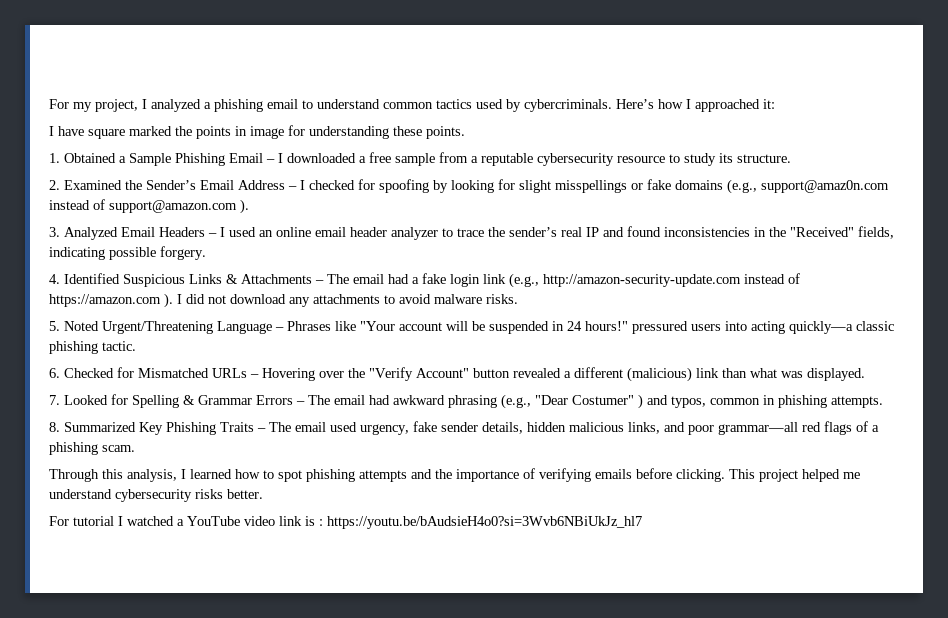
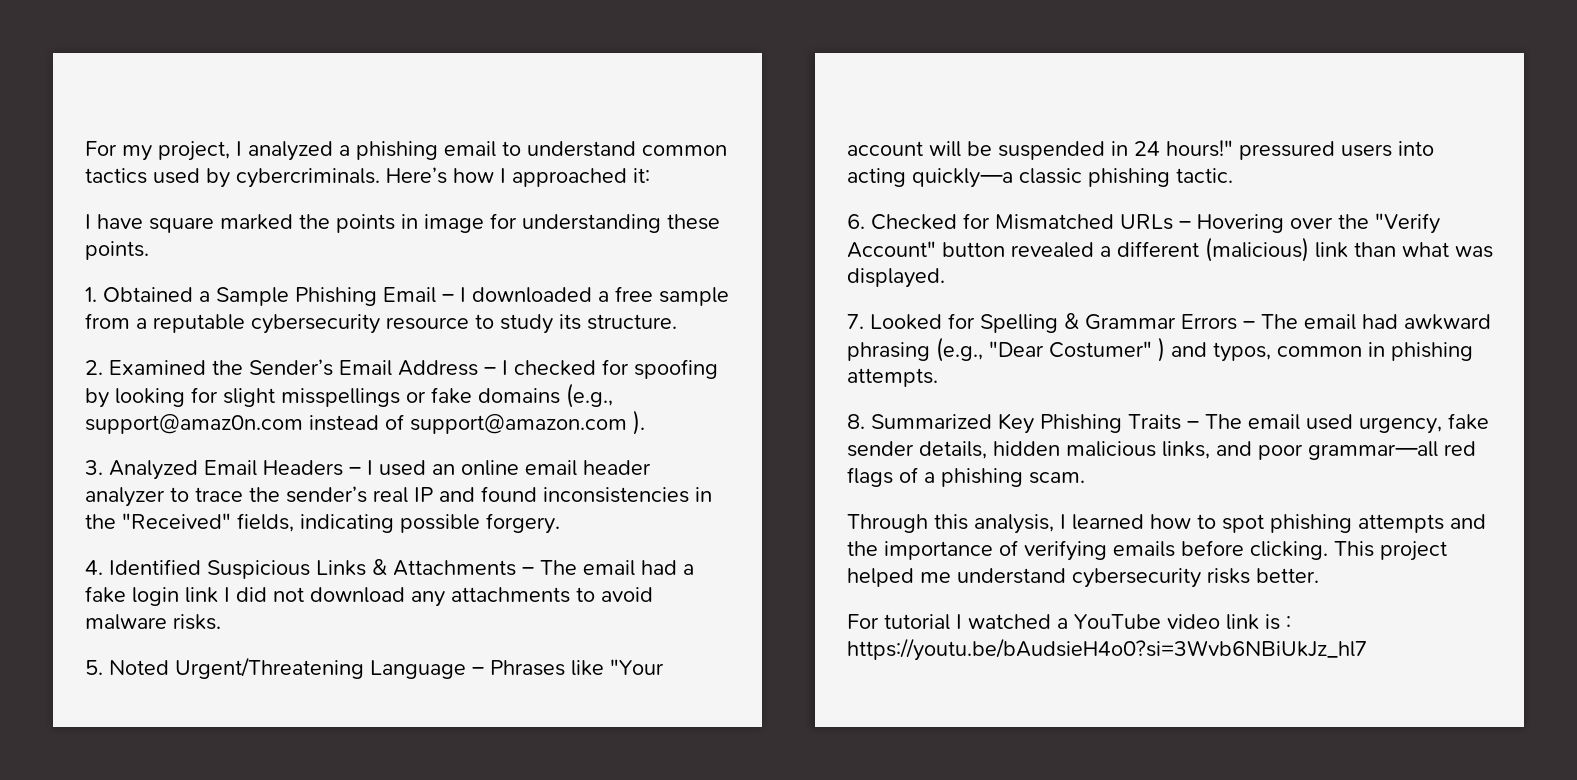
[509,273,800,288] [49,293,173,308] (e.g., http://amazon-security-update.com instead of https://amazon.com ). -> (218, 595) none

